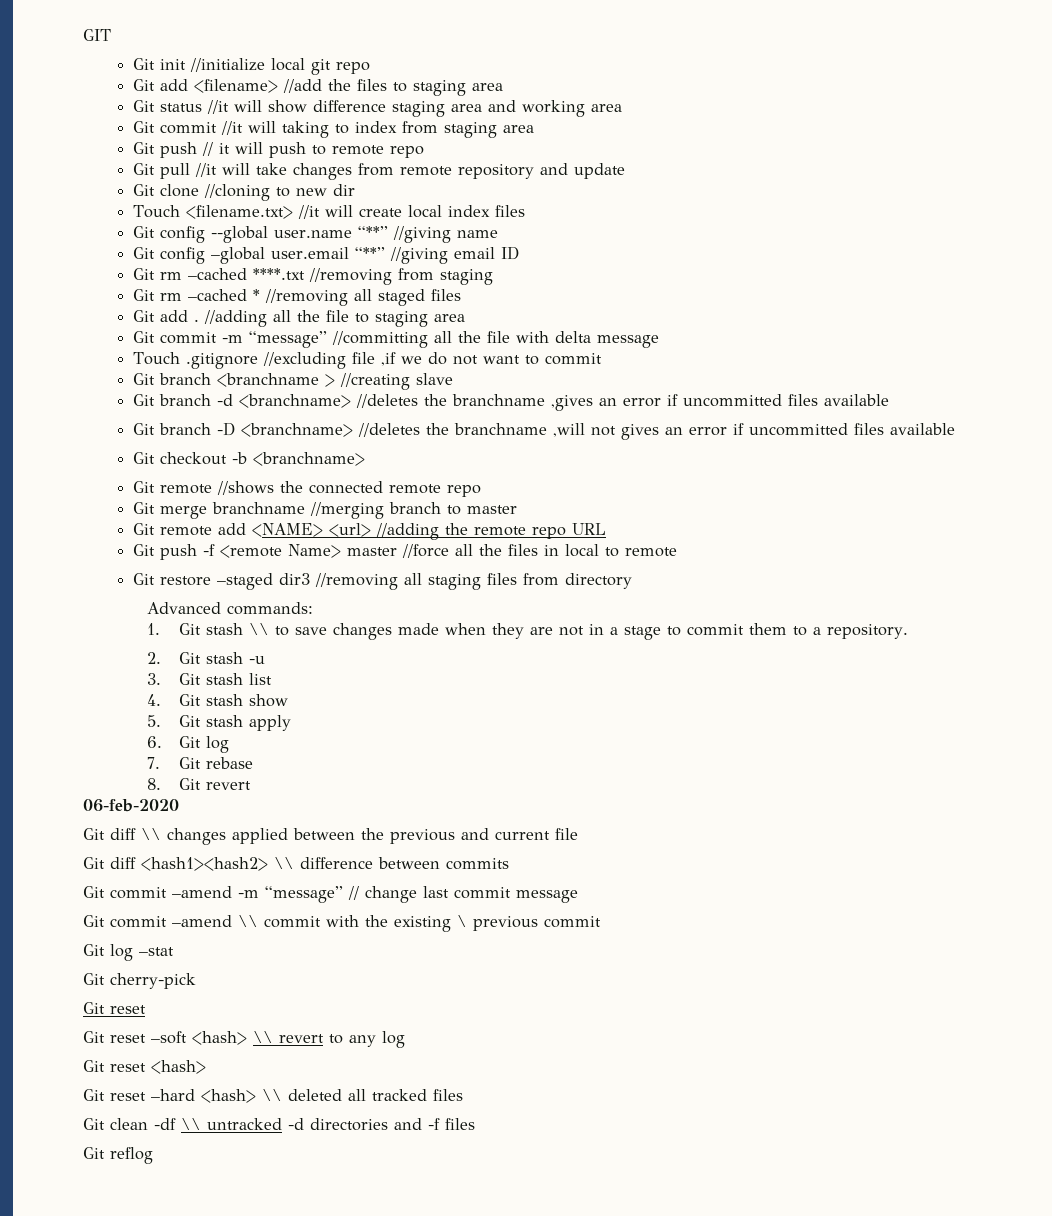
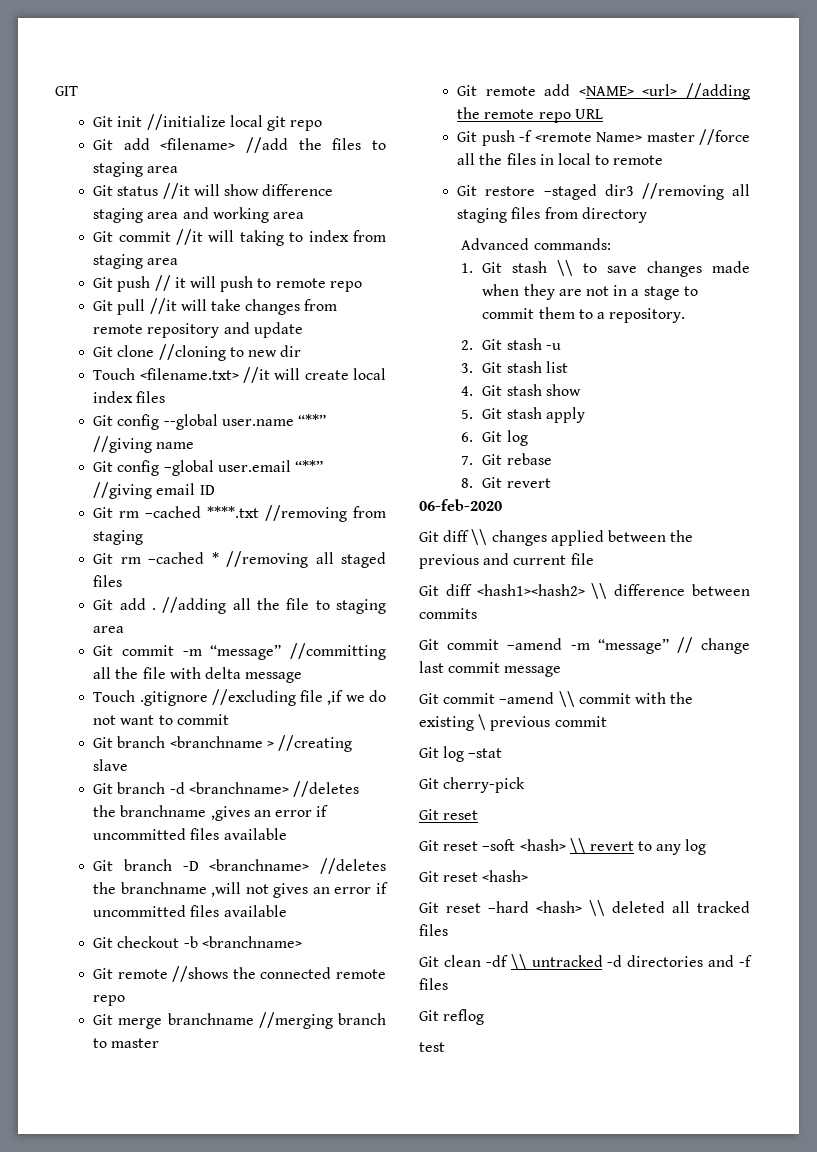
(153, 1155) none -> [419,1042,445,1052] // test

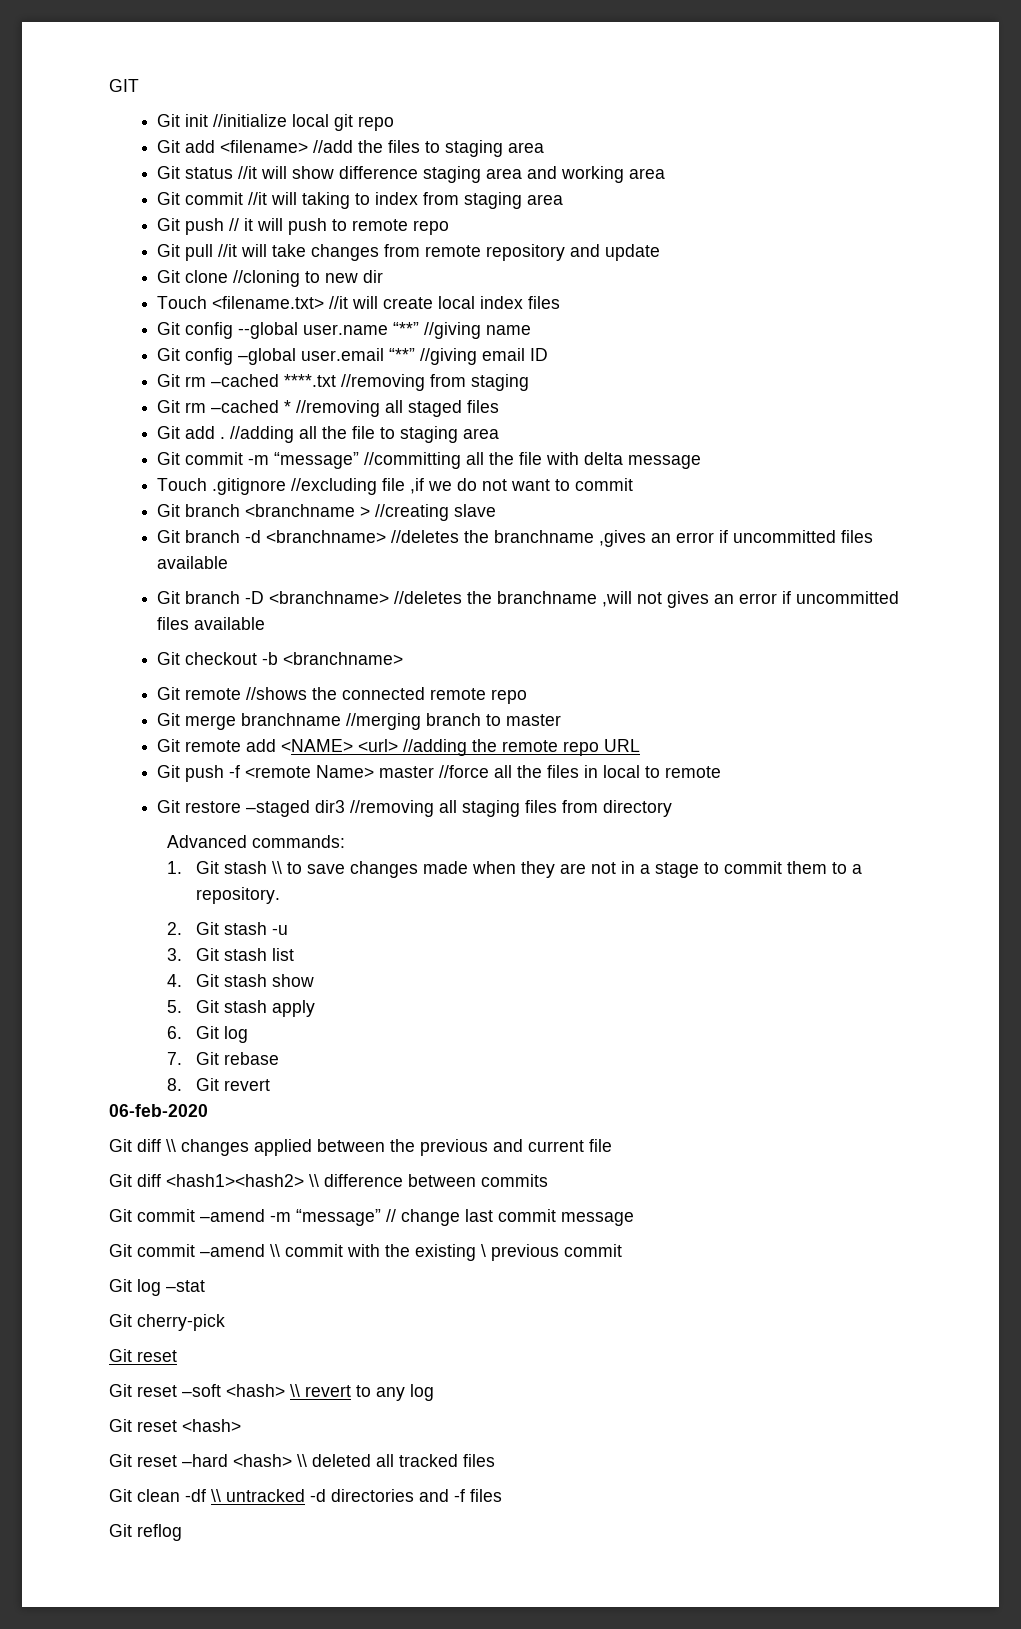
[419,1042,445,1052] // test -> (182, 1532) none

